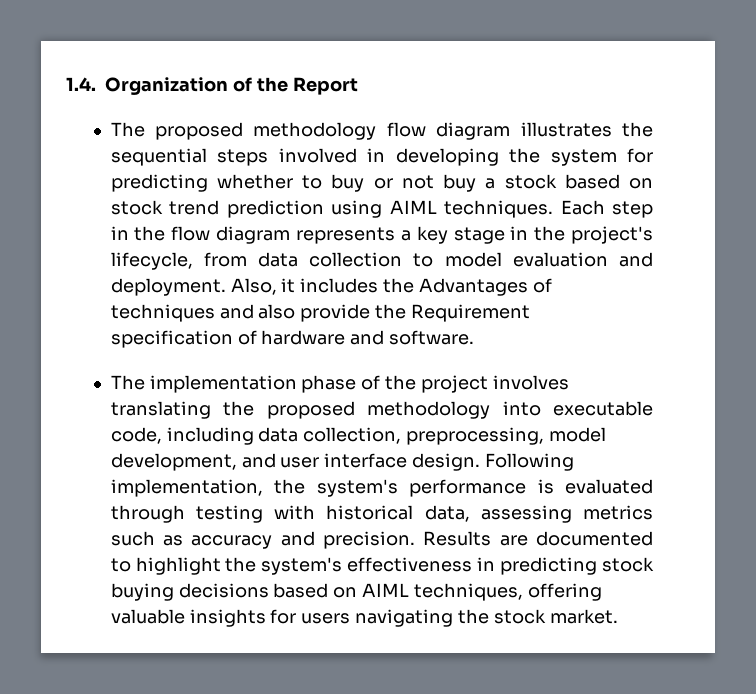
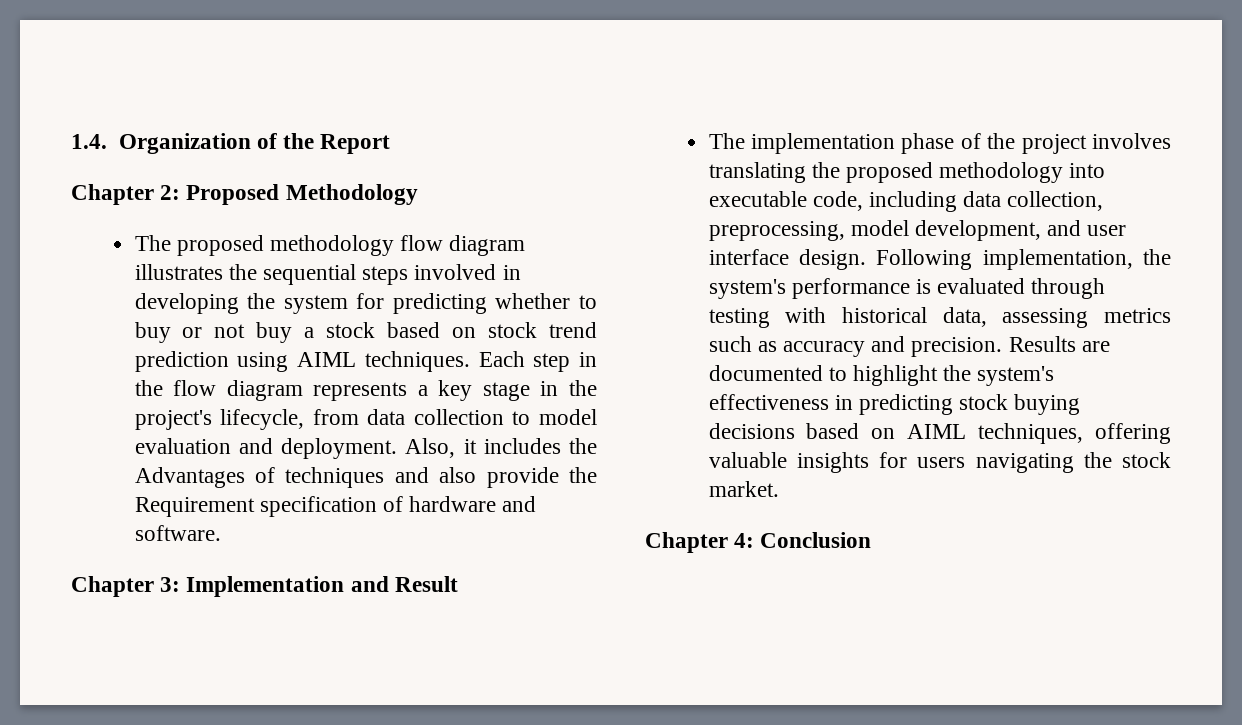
(358, 86) none -> [71,184,418,205] // Chapter 2: Proposed Methodology
(475, 337) none -> [71,576,458,597] // Chapter 3: Implementation and Result
(618, 616) none -> [645,532,872,553] // Chapter 4: Conclusion

